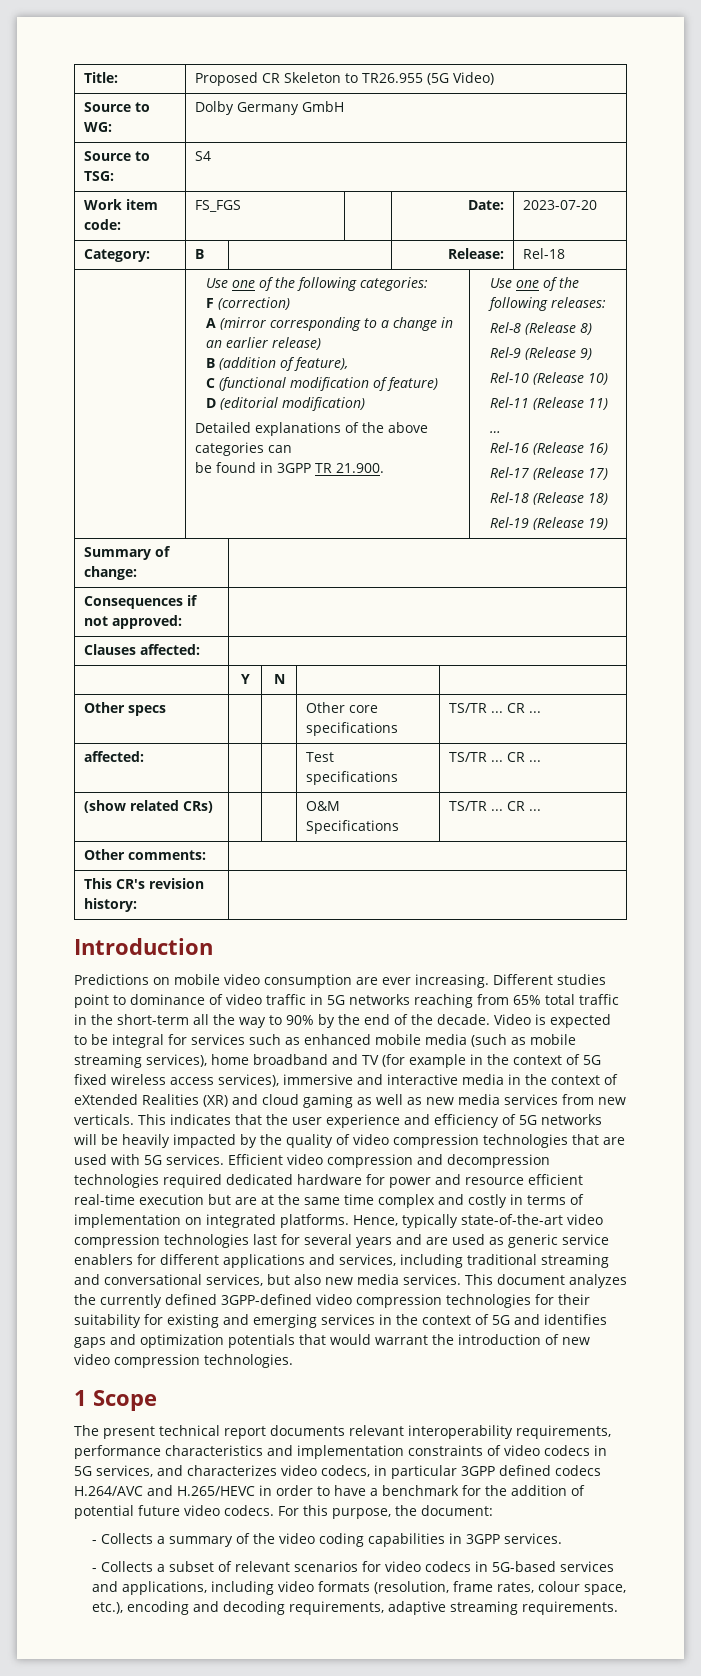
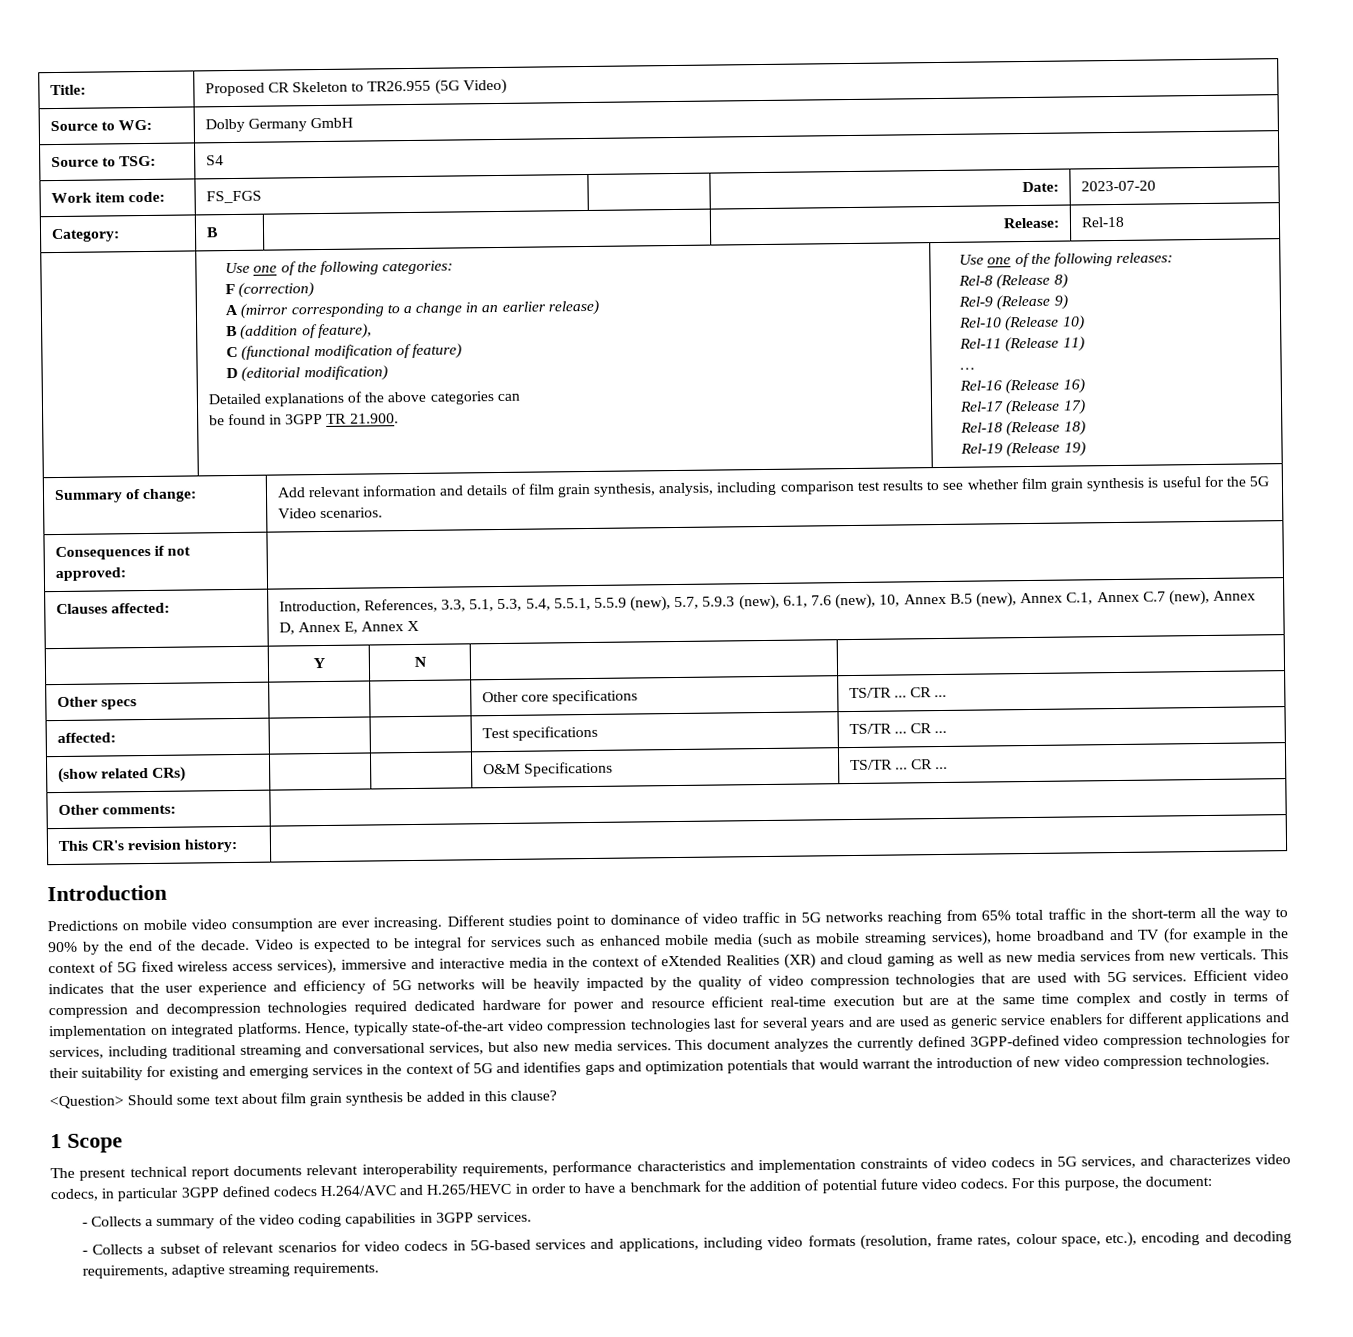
(138, 573) none -> [276,475,1270,498] [277,507,383,519] Add relevant information and details of film grain synthesis, analysis, including comparison test results to see whether film grain synthesis is useful for the 5G Video scenarios.
(201, 649) none -> [278,589,1257,614] [278,620,420,635] Introduction, References, 3.3, 5.1, 5.3, 5.4, 5.5.1, 5.5.9 (new), 5.7, 5.9.3 (new), 6.1, 7.6 (new), 10, Annex B.5 (new), Annex C.1, Annex C.7 (new), Annex D, Annex E, Annex X
(293, 1361) none -> [49,1090,558,1110] // <Question> Should some text about film grain synthesis be added in this clause?

